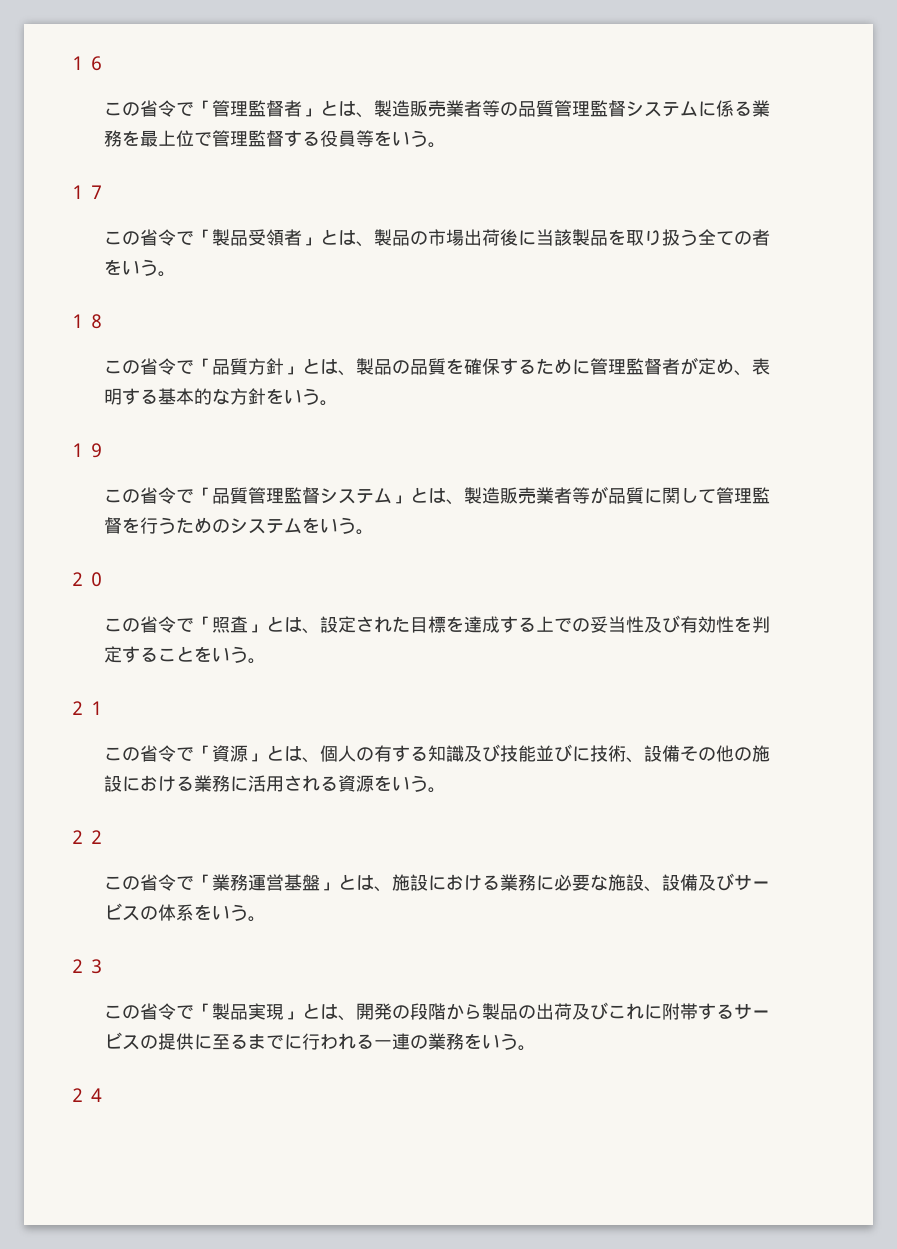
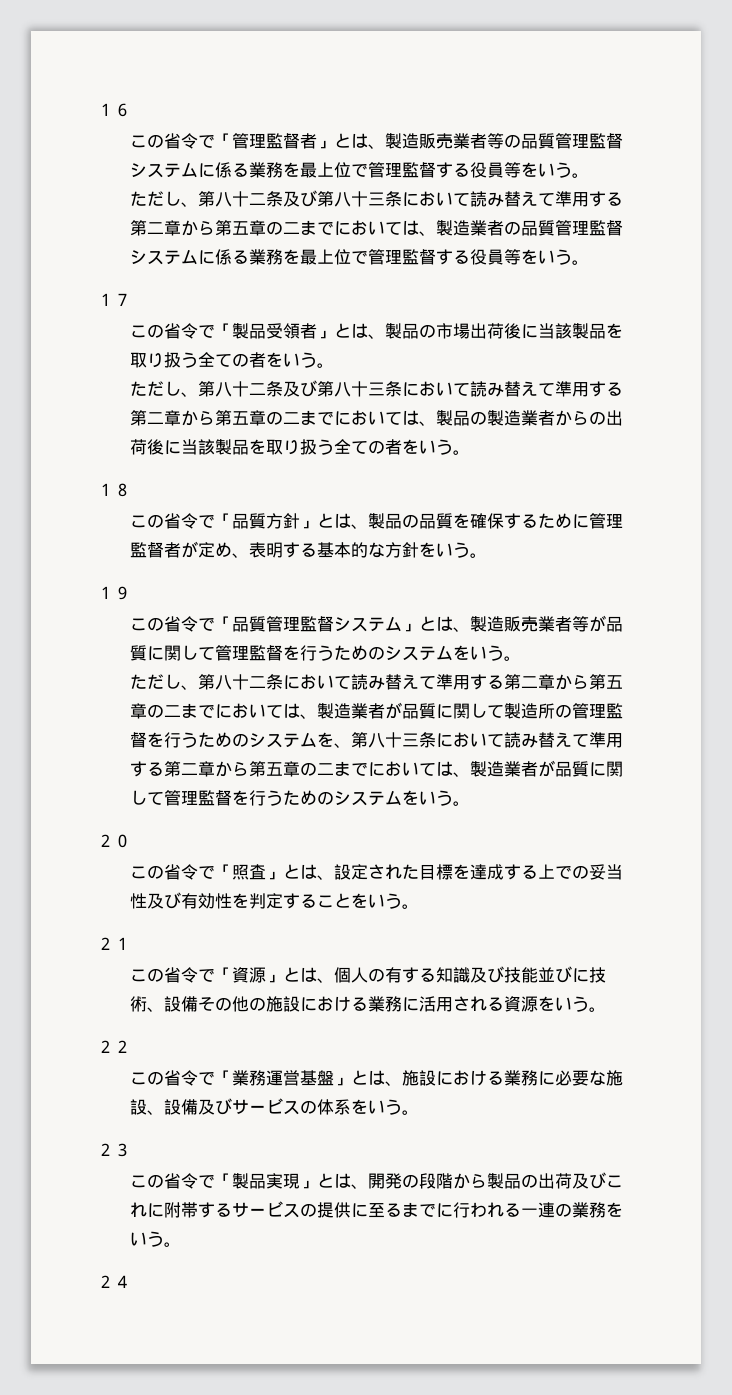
(446, 145) none -> [130,190,624,207] [130,220,624,236] [130,249,590,265] // ただし、第八十二条及び第八十三条において読み替えて準用する第二章から第五章の二までにおいては、製造業者の品質管理監督システムに係る業務を最上位で管理監督する役員等をいう。
(176, 274) none -> [130,380,624,397] [130,410,624,426] [130,439,471,455] // ただし、第八十二条及び第八十三条において読み替えて準用する第二章から第五章の二までにおいては、製品の製造業者からの出荷後に当該製品を取り扱う全ての者をいう。
(374, 532) none -> [130,674,624,690] [130,702,624,719] [130,732,624,748] [130,760,624,777] [130,790,471,806] // ただし、第八十二条において読み替えて準用する第二章から第五章の二までにおいては、製造業者が品質に関して製造所の管理監督を行うためのシステムを、第八十三条において読み替えて準用する第二章から第五章の二までにおいては、製造業者が品質に関して管理監督を行うためのシステムをいう。

